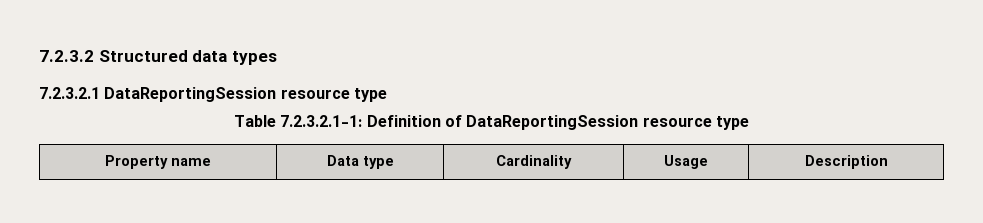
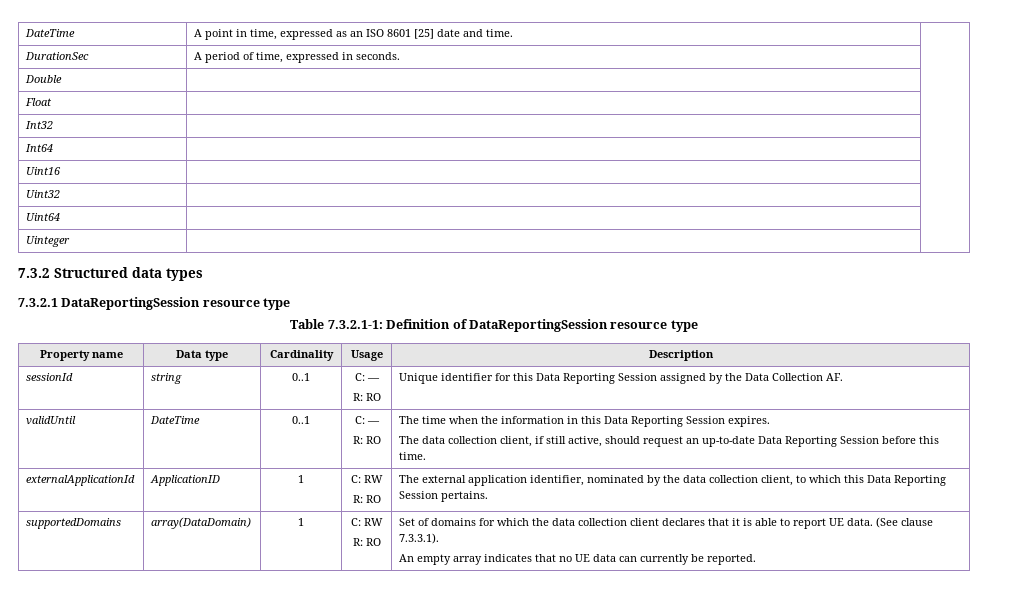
[39,50,94,62] 7.2.3.2 -> [25,29,76,37] [194,29,514,40] [25,52,90,60] [194,52,401,63] [25,75,63,83] [25,98,53,106] [25,121,54,129] [25,144,54,152] [26,167,62,175] [26,190,61,198] [26,213,61,221] [26,236,71,247] [18,268,50,278] DateTime | A point in time, expressed as an ISO 8601 [25] date and time. | // DurationSec | A period of time, expressed in seconds. | // Double | | // Float | | // Int32 | | // Int64 | | // Uint16 | | // Uint32 | | // Uint64 | | // Uinteger | | // 7.3.2
[39,87,100,99] 7.2.3.2.1 -> [18,298,58,307] 7.3.2.1
[280,115,363,127] 7.2.3.2.1-1: -> [327,320,383,329] 7.3.2.1-1:
(888, 162) none -> [26,373,74,381] [151,373,183,384] [292,373,310,381] [354,373,380,381] [352,393,381,401] [399,373,844,384] [26,416,77,425] [150,416,201,424] [292,416,310,424] [354,416,380,424] [352,436,381,444] [399,416,771,427] [399,436,940,447] [399,452,427,460] [26,475,136,486] [150,475,221,486] [298,475,304,483] [350,475,383,483] [352,495,381,503] [399,475,947,486] [399,491,489,502] [26,518,122,529] [151,517,252,529] [298,518,304,526] [350,518,383,526] [352,538,381,546] [399,517,934,529] [399,533,440,544] [399,554,757,565] // sessionId | string | 0..1 | C: — // R: RO | Unique identifier for this Data Reporting Session assigned by the Data Collection AF. // validUntil | DateTime | 0..1 | C: — // R: RO | The time when the information in this Data Reporting Session expires. // The data collection client, if still active, should request an up-to-date Data Reporting Session before this time. // externalApplicationId | ApplicationID | 1 | C: RW // R: RO | The external application identifier, nominated by the data collection client, to which this Data Reporting Session pertains. // supportedDomains | array(DataDomain) | 1 | C: RW // R: RO | Set of domains for which the data collection client declares that it is able to report UE data. (See clause 7.3.3.1). // An empty array indicates that no UE data can currently be reported.

